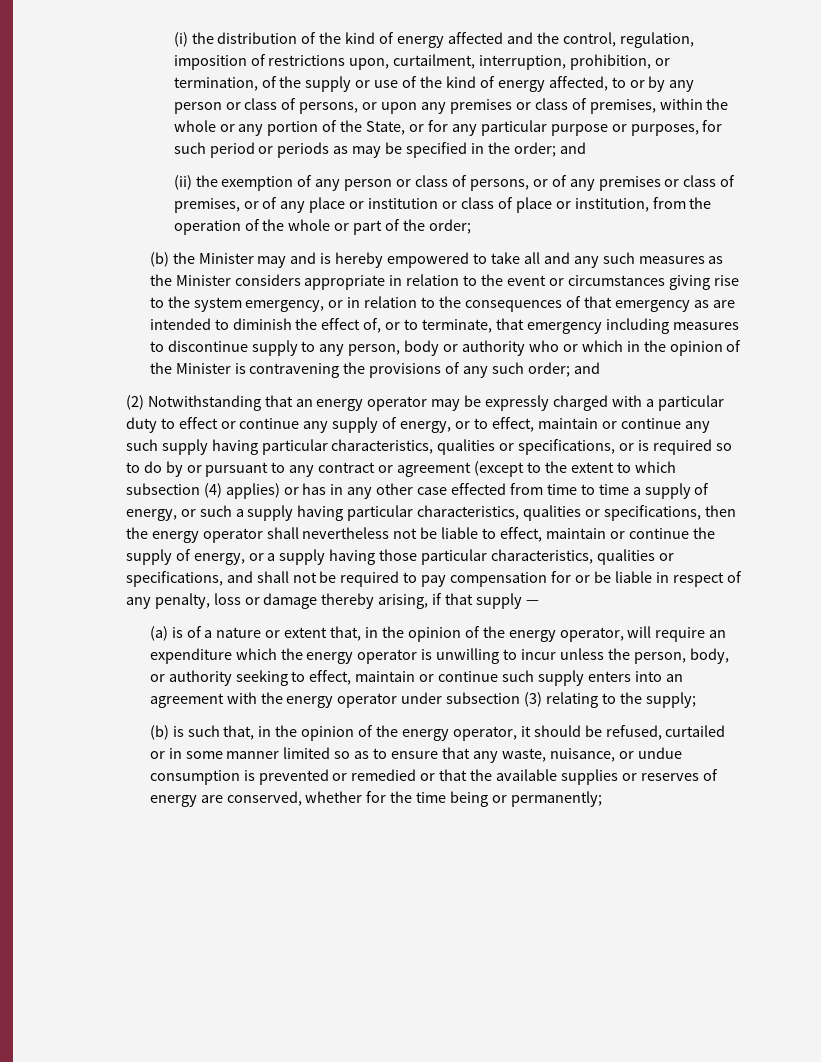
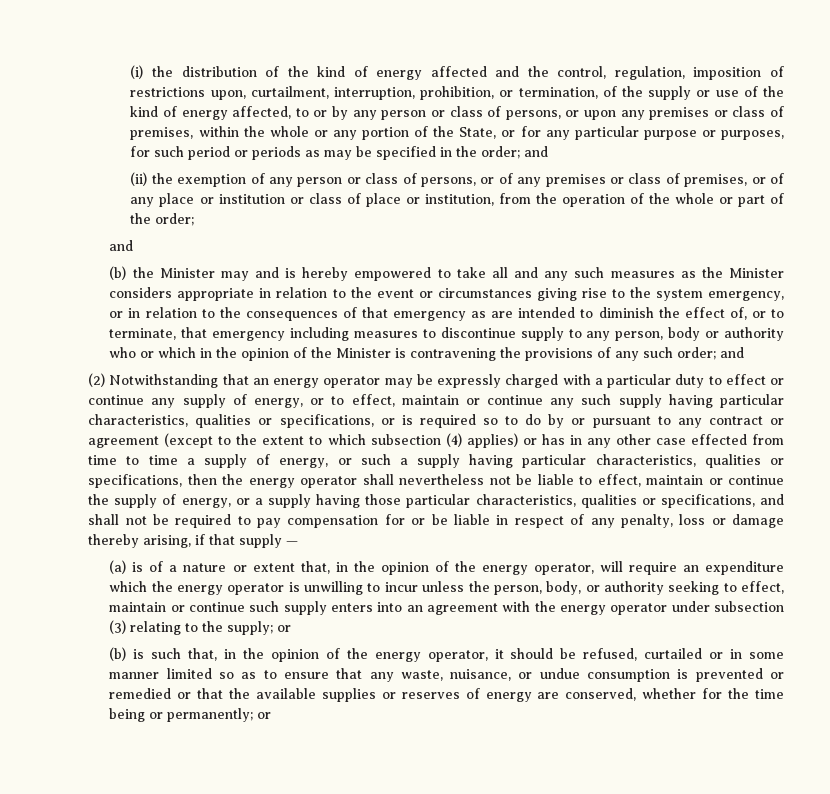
(471, 226) none -> [109,240,134,251] // and
(696, 700) none -> [277,625,292,632] or
(602, 799) none -> [257,712,272,719] or

